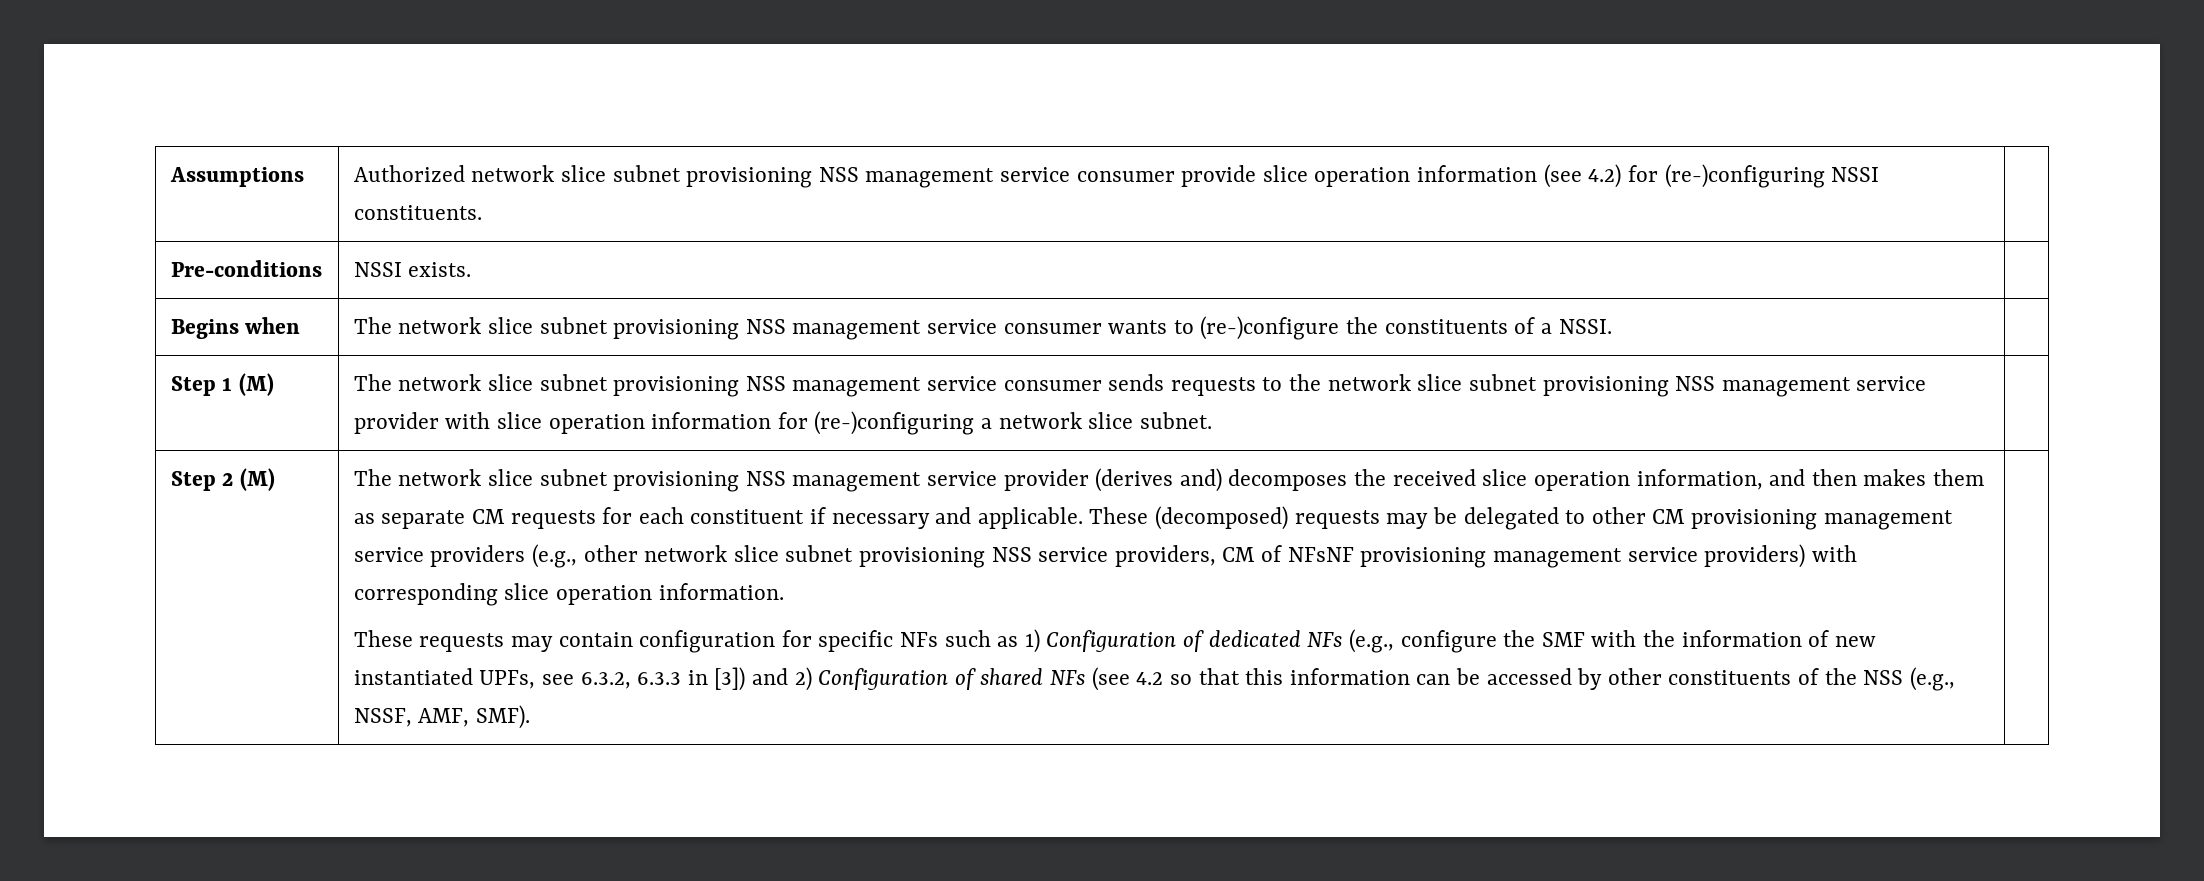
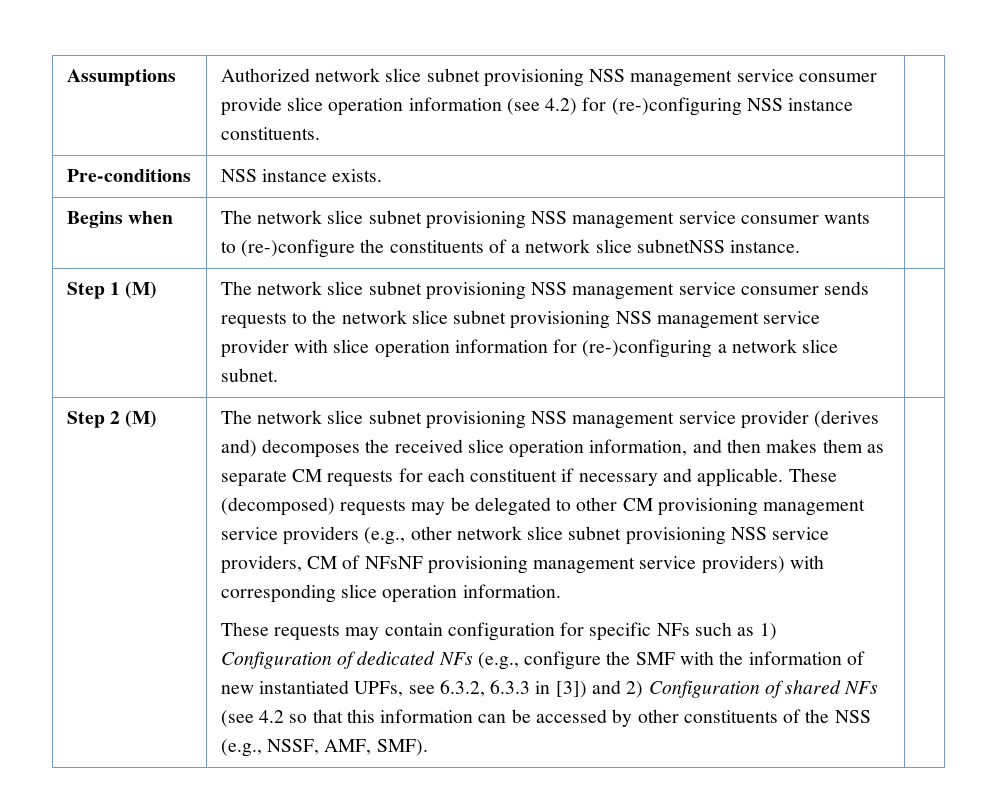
[1831,167,1880,182] NSSI -> [747,98,854,111] NSS instance
[353,262,402,277] NSSI -> [220,169,328,182] NSS instance
[1558,319,1612,334] NSSI. -> [525,239,801,253] network slice subnetNSS instance.

